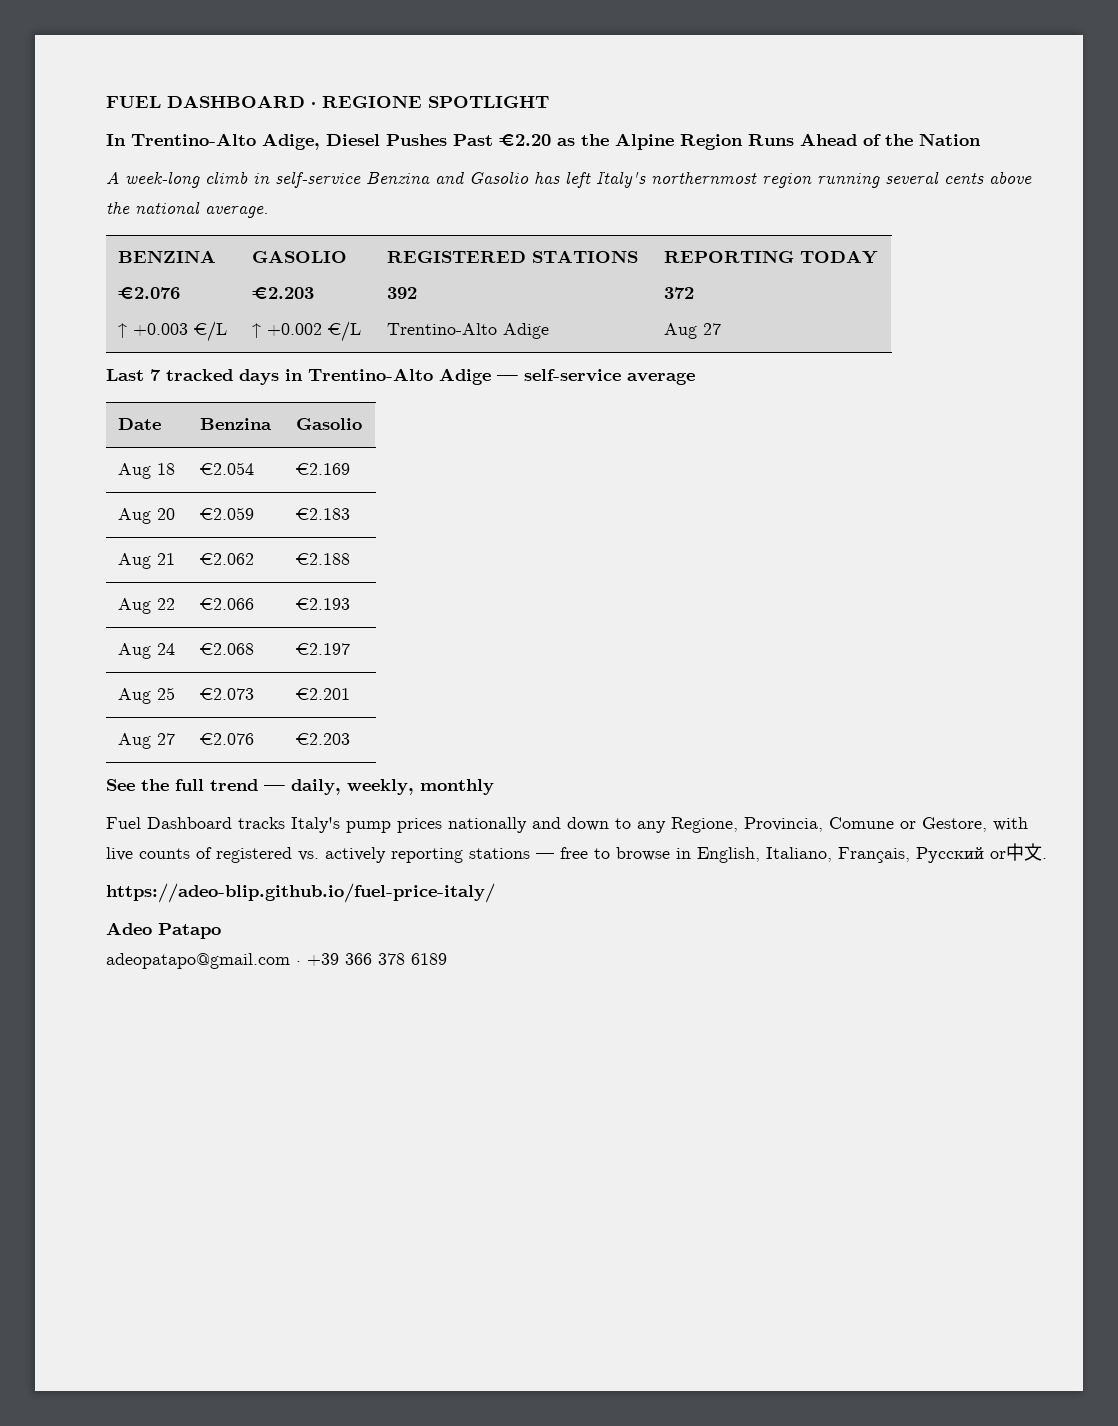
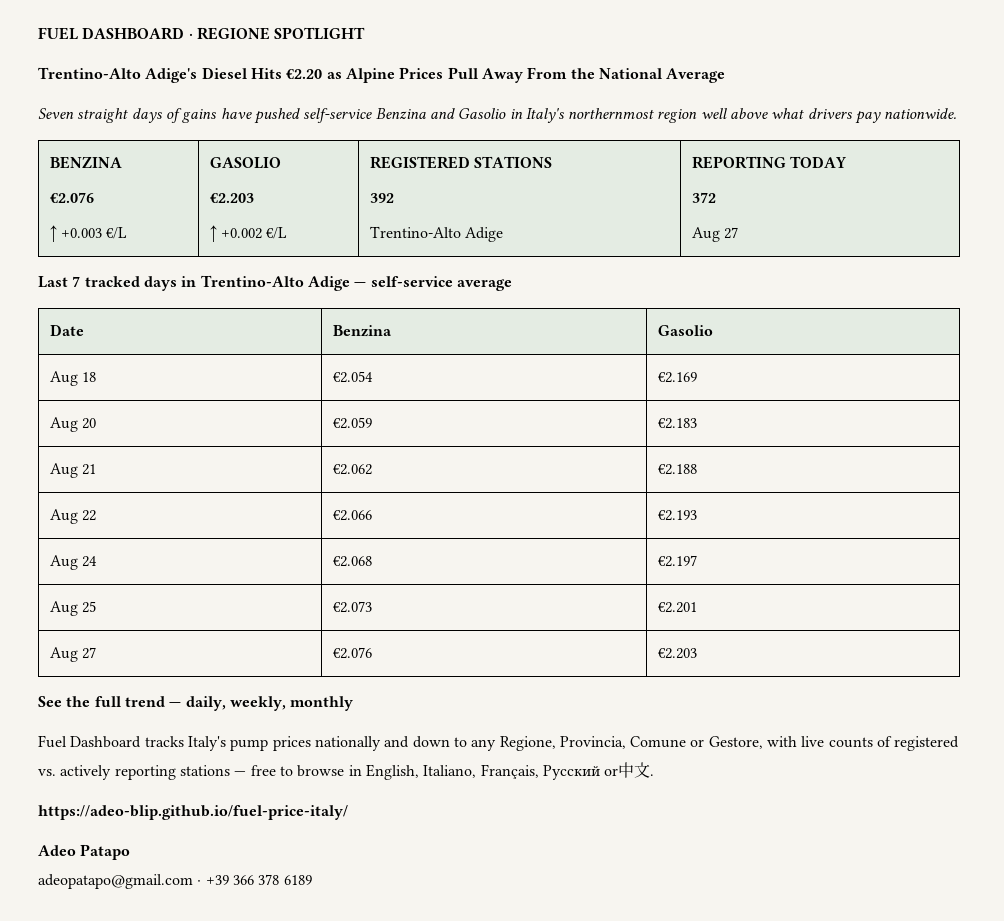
[106,133,981,150] [106,171,270,188] In Trentino-Alto Adige, Diesel Pushes Past €2.20 as the Alpine Region Runs Ahead of the Nation // A week-long climb in -> [38,67,726,83] [38,108,300,124] Trentino-Alto Adige's Diesel Hits €2.20 as Alpine Prices Pull Away From the National Average // Seven straight days of gains have pushed
[534,171,591,188] has left -> [509,109,523,119] in
[817,171,1032,188] [106,201,269,218] running several cents above the national average. -> [700,108,958,124] well above what drivers pay nationwide.

